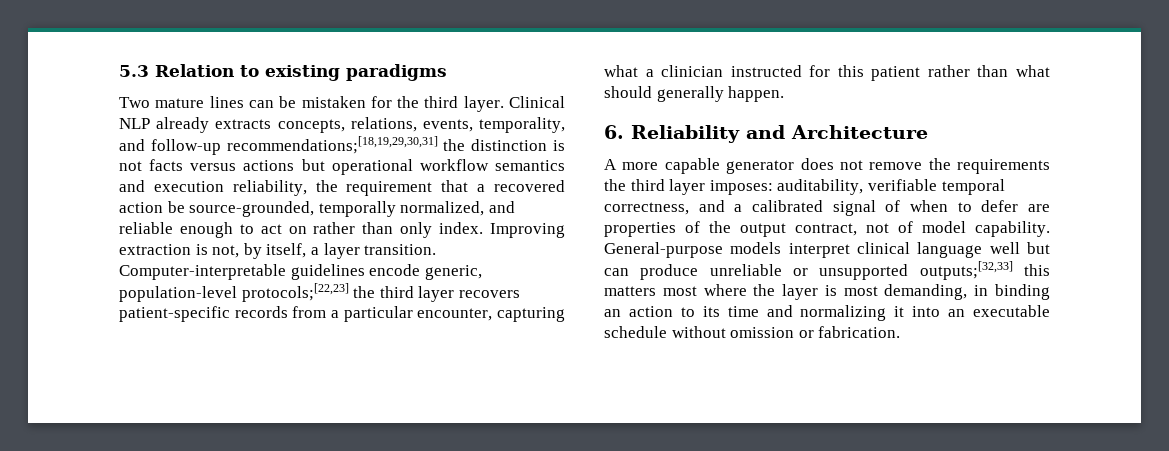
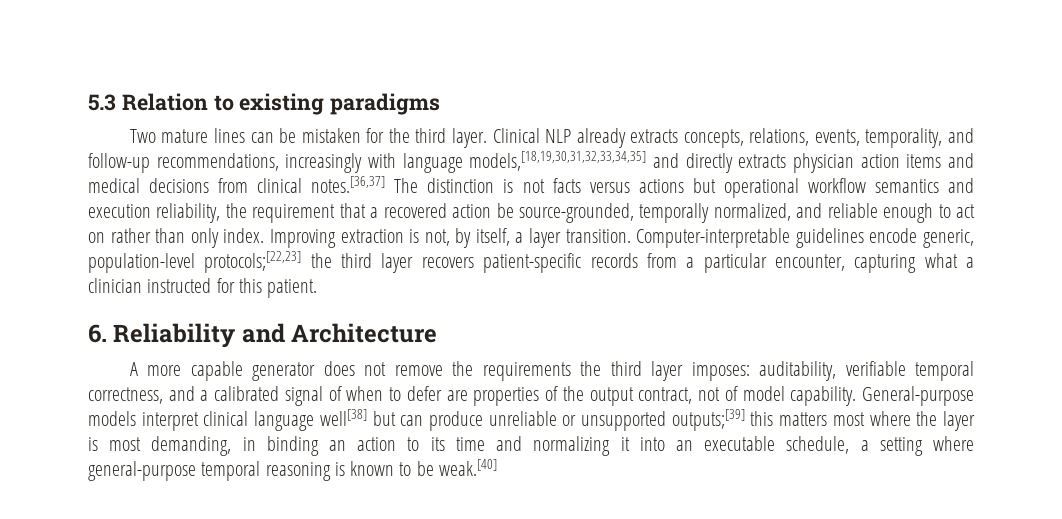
[226,136,466,154] recommendations;[18,19,29,30,31] the -> [156,151,974,173] [88,176,419,193] recommendations, increasingly with language models,[18,19,30,31,32,33,34,35] and directly extracts physician action items and medical decisions from clinical notes.[36,37] The
[871,65,1050,81] [604,86,785,102] patient rather than what should generally happen. -> [267,279,318,298] patient.
[989,242,1020,254] well -> [319,409,367,426] well[38]
[919,261,1013,280] outputs;[32,33] -> [671,409,745,431] outputs;[39]
[604,326,901,338] schedule without omission or fabrication. -> [786,436,975,456] [88,459,497,481] schedule, a setting where general-purpose temporal reasoning is known to be weak.[40]

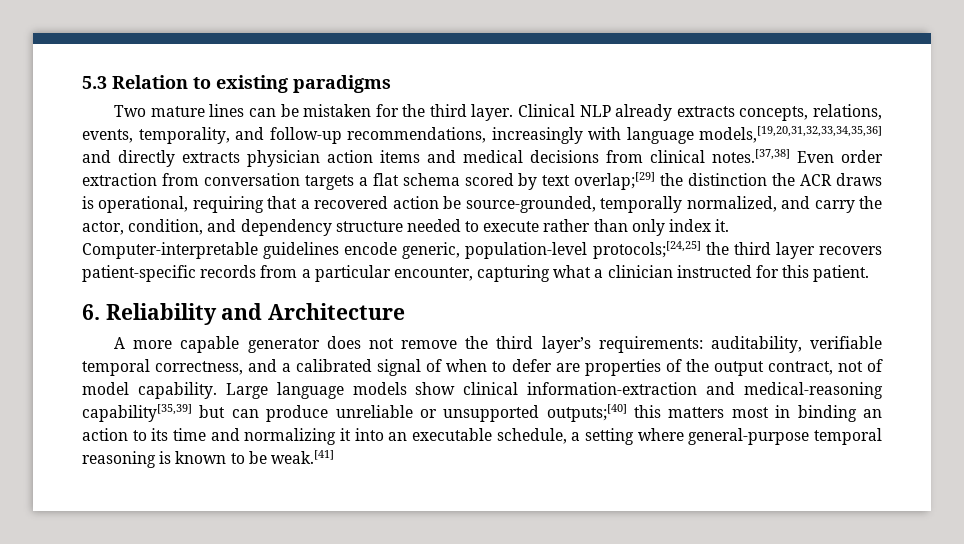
[469,151,647,171] models,[18,19,30,31,32,33,34,35] -> [699,126,882,143] models,[19,20,31,32,33,34,35,36]
[311,176,974,198] [88,203,336,223] notes.[36,37] The distinction is not facts versus actions but operational workflow semantics and execution reliability, the requirement -> [712,149,883,163] [82,172,882,190] [82,196,264,213] notes.[37,38] Even order extraction from conversation targets a flat schema scored by text overlap;[29] the distinction the ACR draws is operational, requiring
[827,203,975,223] [88,228,631,248] reliable enough to act on rather than only index. Improving extraction is not, by itself, a layer transition. -> [814,196,882,213] [82,219,730,236] carry the actor, condition, and dependency structure needed to execute rather than only index it.
[204,251,302,273] protocols;[22,23] -> [592,241,701,259] protocols;[24,25]
[482,361,750,381] requirements the third layer imposes: -> [496,336,703,353] third layer’s requirements:
[861,386,974,406] [88,409,367,431] General-purpose models interpret clinical language well[38] -> [225,382,884,399] [82,404,192,422] Large language models show clinical information-extraction and medical-reasoning capability[35,39]
[671,409,745,431] outputs;[39] -> [546,404,627,422] outputs;[40]
[869,411,976,431] [88,436,232,456] where the layer is most demanding, -> (769, 412) none
[438,459,497,476] weak.[40] -> [270,450,334,464] weak.[41]

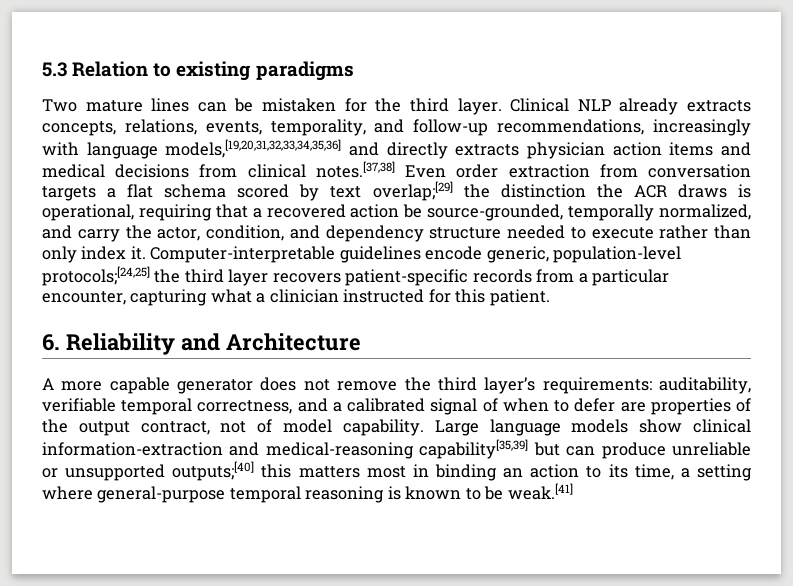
[173,428,567,445] time and normalizing it into an executable schedule, -> [634,464,674,480] time,

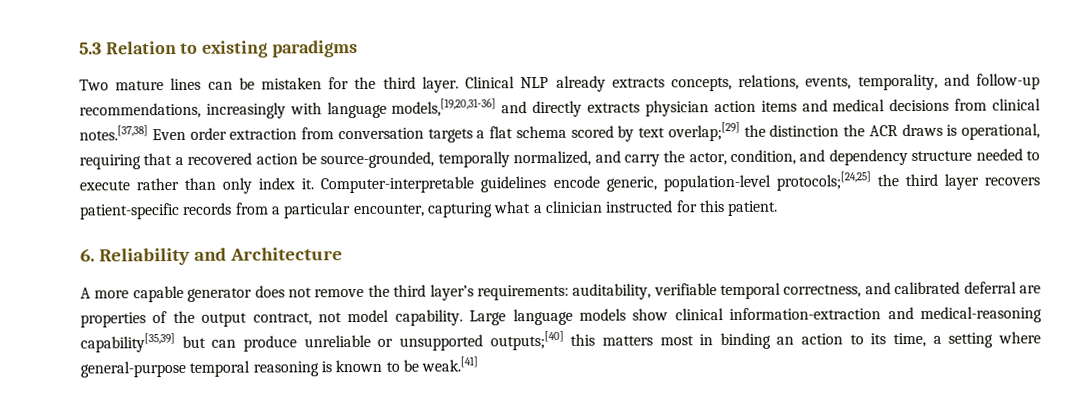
[165,139,342,158] models,[19,20,31,32,33,34,35,36] -> [391,98,497,117] models,[19,20,31-36]
[332,398,616,415] a calibrated signal of when to defer -> [894,281,1017,295] calibrated deferral
[257,419,273,433] of -> (342, 317) none

